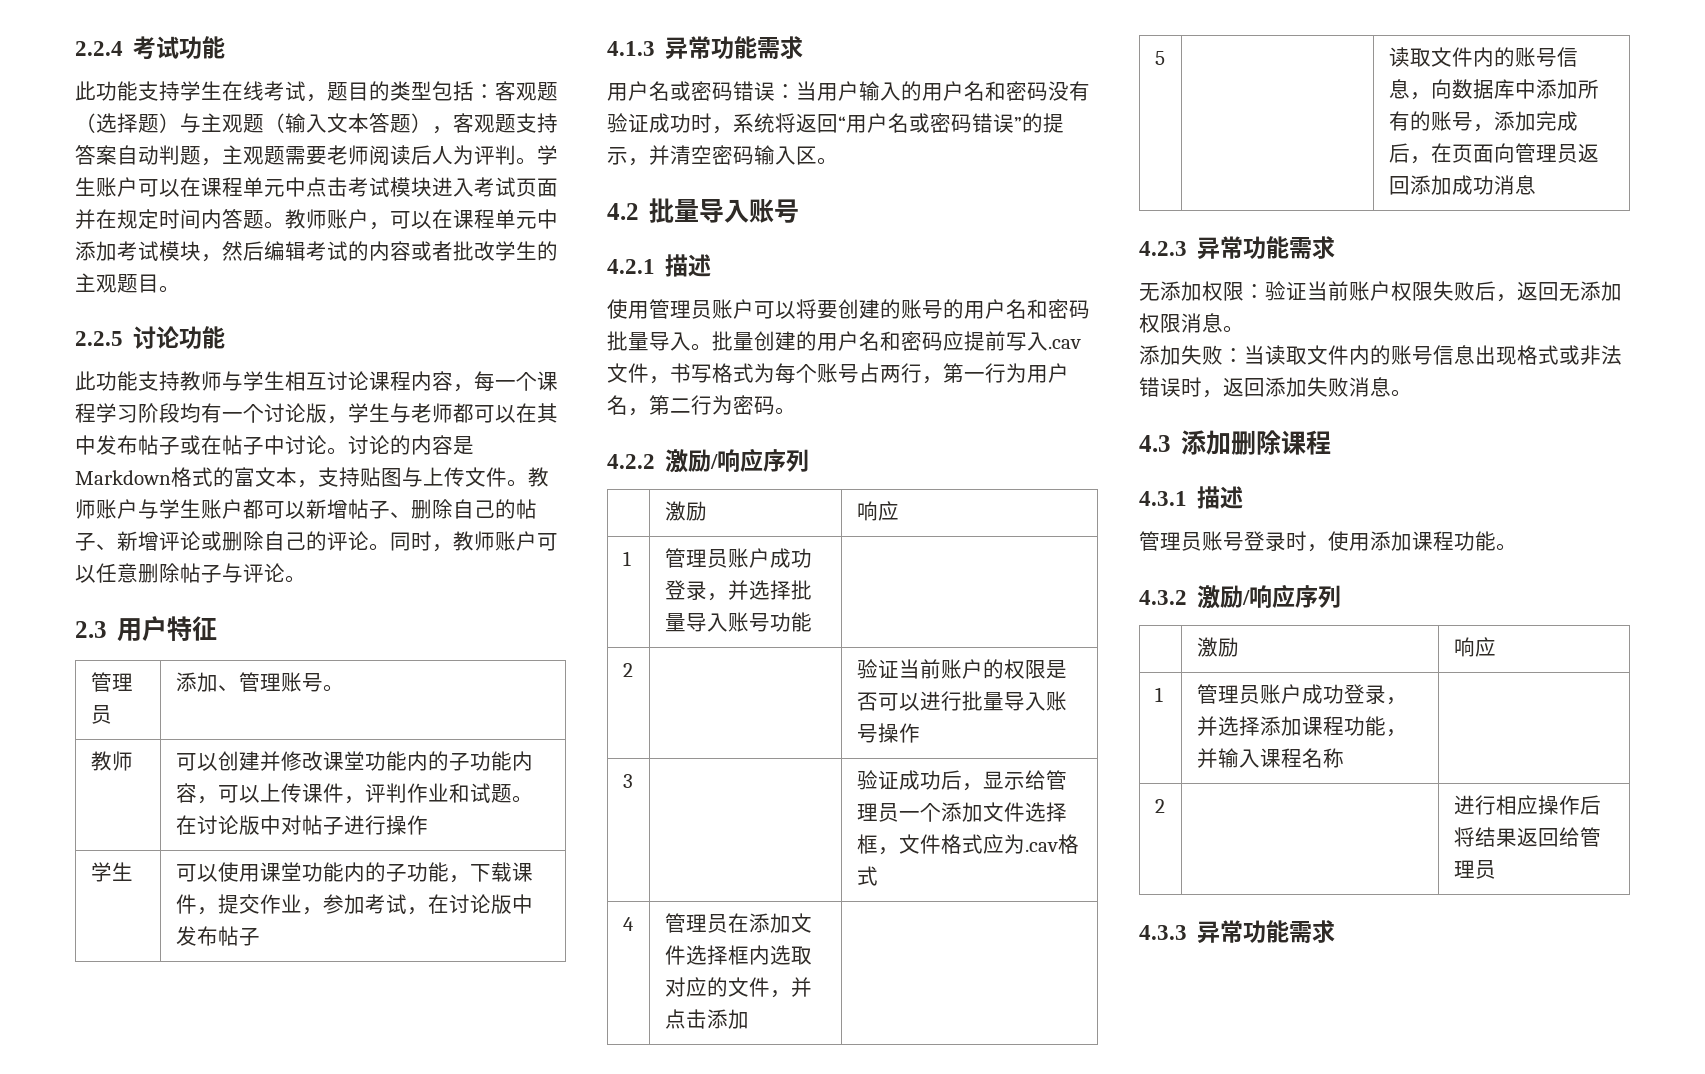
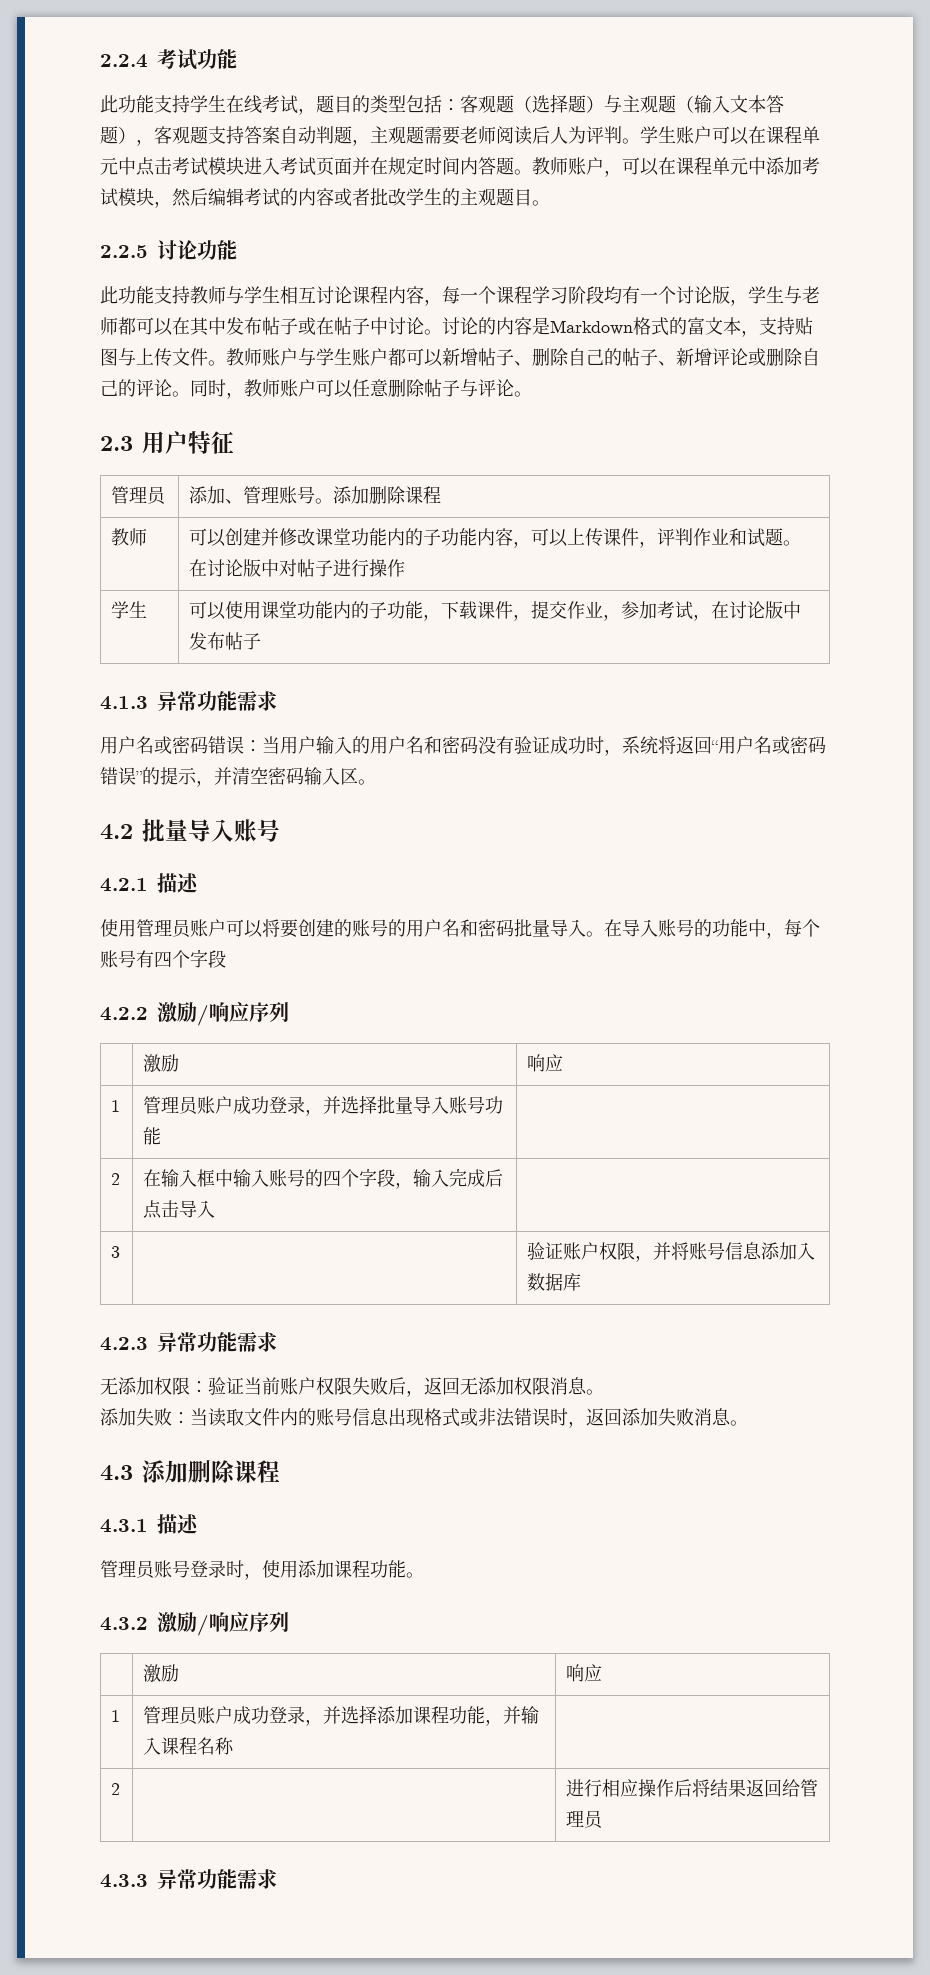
(344, 688) none -> [333,486,442,504] 添加删除课程
[712,331,1081,351] [607,363,1069,384] [607,395,796,416] 批量创建的用户名和密码应提前写入.cav文件，书写格式为每个账号占两行，第一行为用户名，第二行为密码。 -> [604,919,820,939] [100,949,226,968] 在导入账号的功能中，每个账号有四个字段
[856,659,1067,679] [856,691,1067,711] [856,723,920,743] [622,774,633,788] [856,770,1067,791] [856,802,1067,822] [856,834,1079,855] [856,866,878,886] [622,917,634,931] [664,913,812,933] [664,945,812,965] [664,977,812,998] [664,1009,749,1029] [1154,51,1165,65] [1388,47,1578,67] [1388,79,1452,100] | 验证当前账户的权限是否可以进行批量导入账号操作 // 3 | | 验证成功后，显示给管理员一个添加文件选择框，文件格式应为.cav格式 // 4 | 管理员在添加文件选择框内选取对应的文件，并点击添加 | // 5 | | 读取文件内的账号信息，向 -> [143,1168,504,1189] [143,1200,216,1219] [111,1246,121,1258] [527,1242,816,1262] 在输入框中输入账号的四个字段，输入完成后点击导入 | // 3 | | 验证账户权限，并将账号信息添加入
[1514,79,1599,99] [1388,111,1578,132] [1388,143,1599,164] [1388,175,1536,195] 中添加所有的账号，添加完成后，在页面向管理员返回添加成功消息 -> (582, 1282) none

